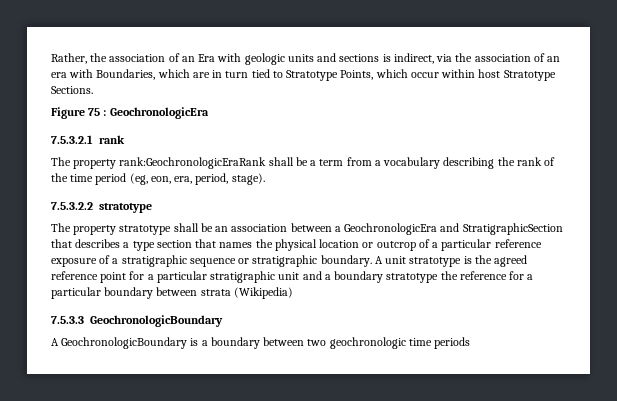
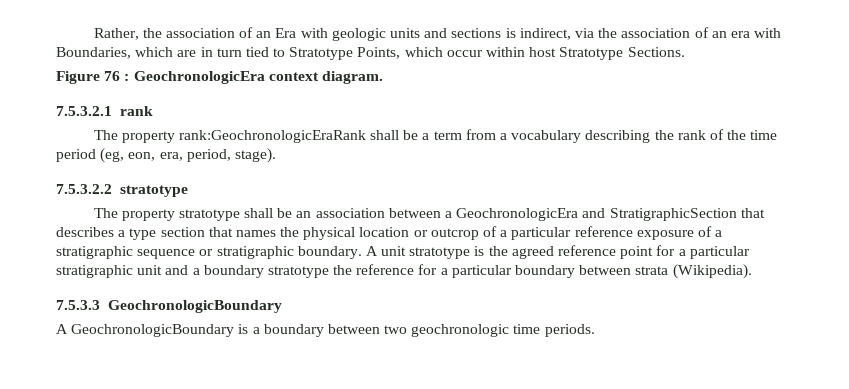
[88,108,101,116] 75 -> [104,71,121,81] 76
(209, 113) none -> [268,71,383,84] context diagram.
[233,287,293,299] (Wikipedia) -> [672,264,752,279] (Wikipedia).
[434,337,471,349] periods -> [544,324,595,337] periods.

